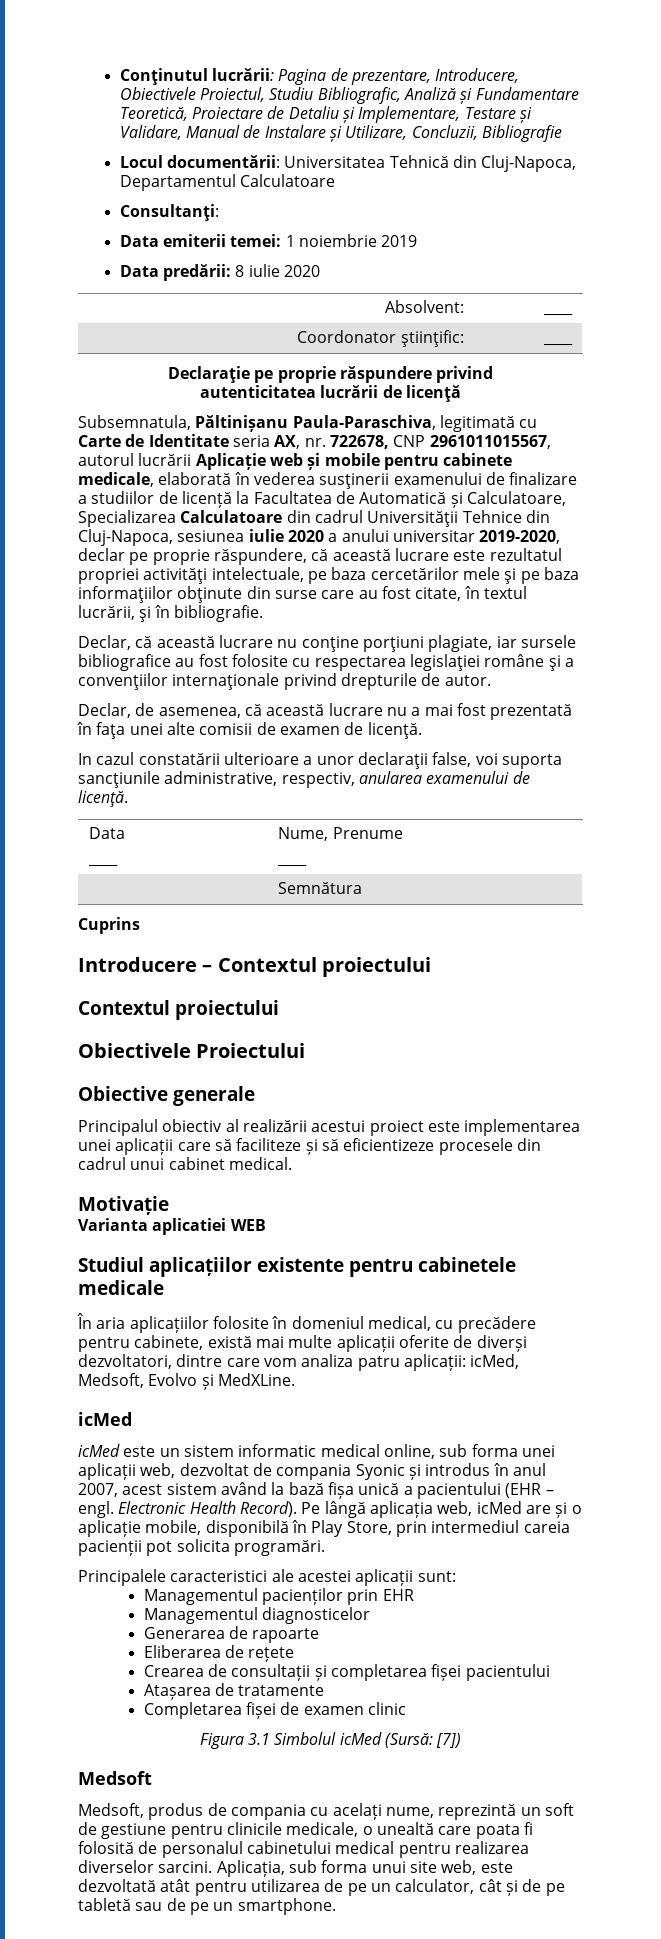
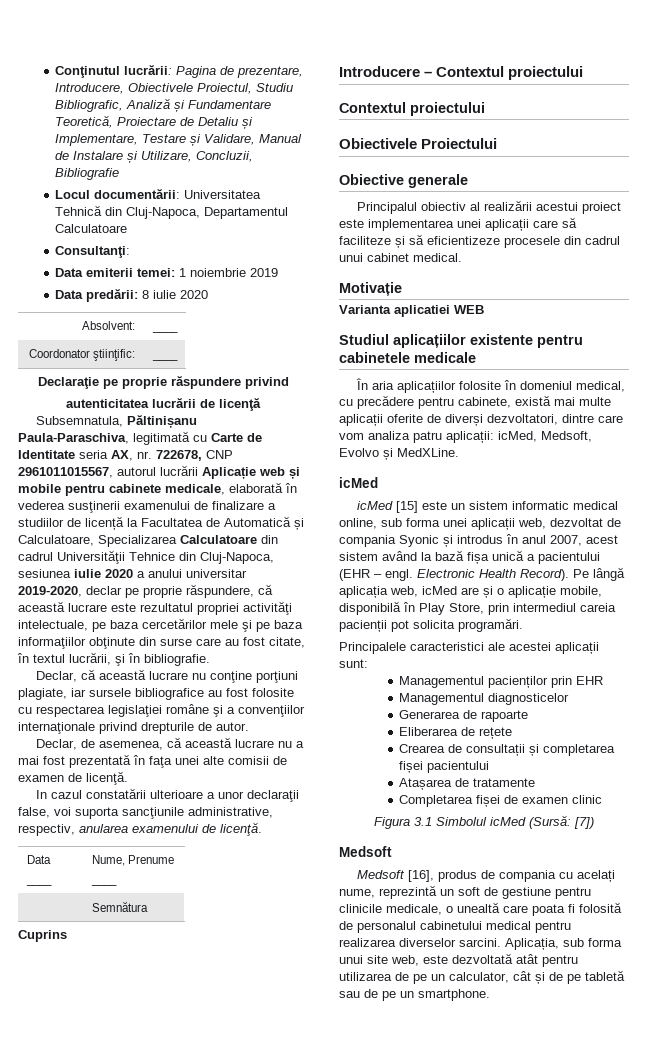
(120, 1450) none -> [396,501,419,513] [15]
[78,1803,144,1818] Medsoft, -> [357,870,435,882] Medsoft [16],

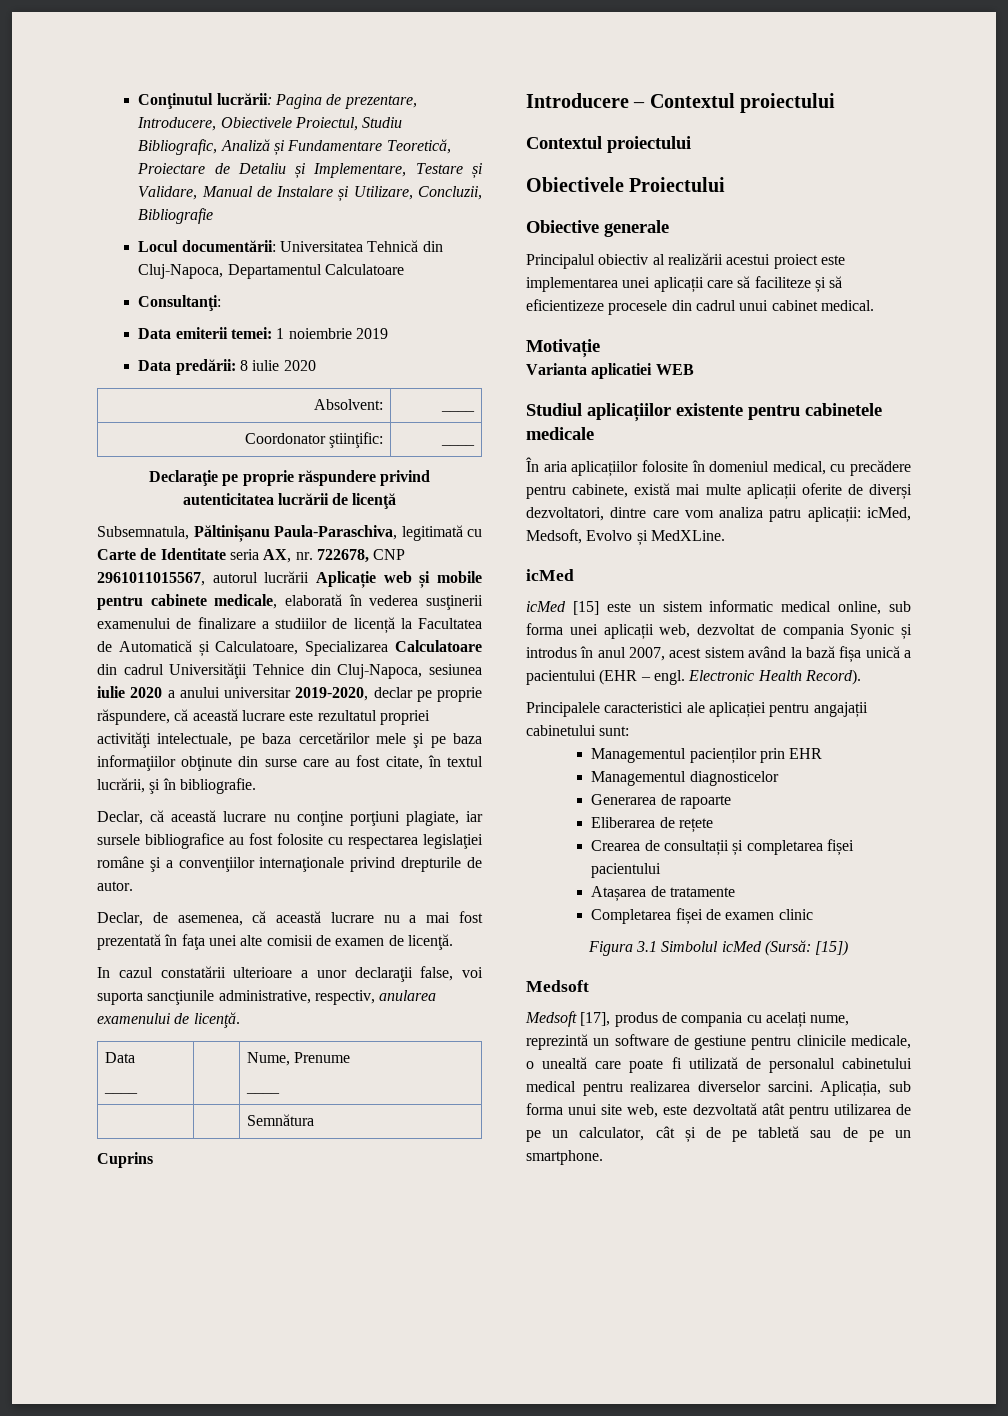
[573,567,625,581] [339,586,602,598] [339,601,616,615] [339,618,523,632] Pe lângă aplicația web, icMed are și o aplicație mobile, disponibilă în Play Store, prin intermediul careia pacienții pot solicita programări. -> (861, 677) none
[509,642,599,654] acestei aplicații -> [708,702,868,718] [526,725,596,736] aplicației pentru angajații cabinetului
[574,817,594,829] [7]) -> [815,940,849,956] [15])
[408,870,435,882] [16], -> [580,1012,611,1026] [17],
[458,887,480,896] soft -> [614,1034,669,1046] software
[532,902,622,916] poata fi folosită -> [629,1057,738,1073] poate fi utilizată

